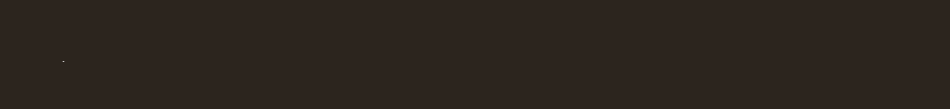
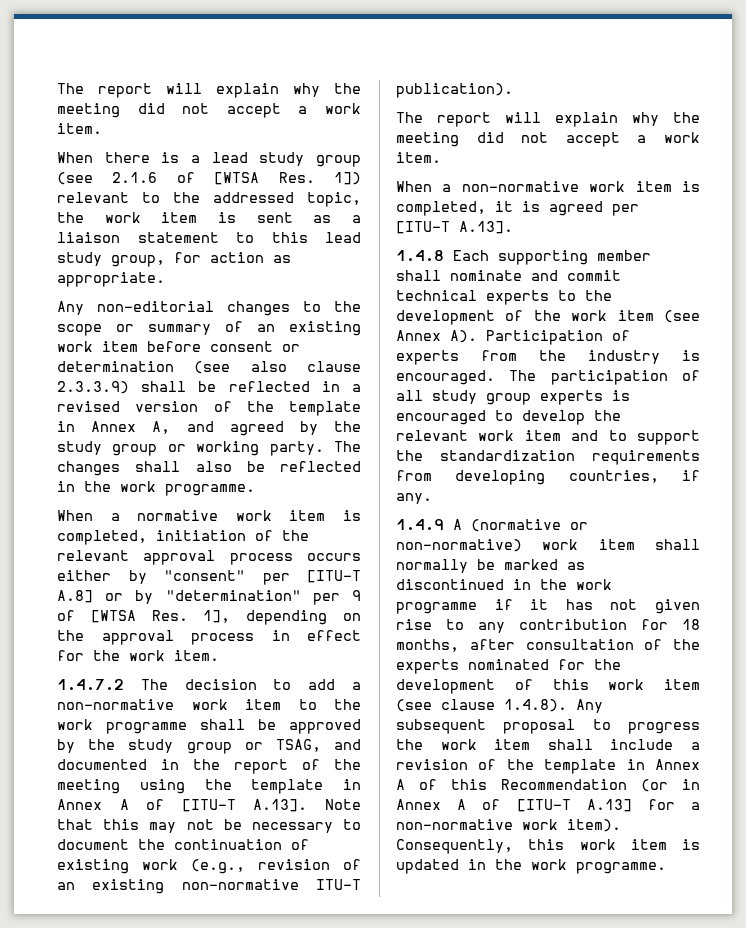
[61,61,66,62] . -> [57,83,361,98] [57,103,361,118] [57,123,102,134] [57,152,361,167] [57,172,361,185] [57,192,361,207] [57,212,361,223] [57,232,361,243] [57,252,291,267] [57,272,165,287] [57,301,361,316] [57,321,361,336] [57,341,300,352] [57,361,361,374] [57,381,361,394] [57,401,361,416] [57,421,361,436] [57,441,361,456] [57,461,361,476] [57,481,255,496] [57,510,361,521] [57,530,309,545] [57,550,361,565] [57,570,361,585] [57,590,361,605] [57,610,362,625] [57,630,361,645] [57,650,219,661] [57,679,362,691] [57,699,361,710] [57,719,361,734] [57,739,361,754] [57,759,361,774] [57,779,361,794] [57,799,361,812] [57,819,361,833] [57,839,309,850] [57,859,361,874] [57,879,361,894] [396,83,513,98] [396,112,700,127] [396,132,700,147] [396,152,441,163] [396,181,700,192] [396,201,639,216] [396,221,513,234] [396,250,651,265] [396,270,621,281] [396,290,612,305] [396,310,700,325] [396,330,630,345] [396,350,700,365] [396,370,700,385] [396,390,630,405] [396,410,621,425] [396,430,700,445] [396,450,700,465] [396,470,700,485] [396,493,432,504] [396,519,588,532] [396,539,700,552] [396,559,585,573] [396,579,612,590] [396,599,700,614] [396,619,700,633] [396,639,700,652] [396,659,621,674] [396,679,700,694] [396,699,603,713] [396,719,700,734] [396,739,700,750] [396,759,700,774] [396,779,700,792] [396,799,700,812] [396,819,621,832] [396,839,700,854] [396,859,666,874] The report will explain why the meeting did not accept a work item. // When there is a lead study group (see 2.1.6 of [WTSA Res. 1]) relevant to the addressed topic, the work item is sent as a liaison statement to this lead study group, for action as appropriate. // Any non-editorial changes to the scope or summary of an existing work item before consent or determination (see also clause 2.3.3.9) shall be reflected in a revised version of the template in Annex A, and agreed by the study group or working party. The changes shall also be reflected in the work programme. // When a normative work item is completed, initiation of the relevant approval process occurs either by "consent" per [ITU-T A.8] or by "determination" per 9 of [WTSA Res. 1], depending on the approval process in effect for the work item. // 1.4.7.2 The decision to add a non-normative work item to the work programme shall be approved by the study group or TSAG, and documented in the report of the meeting using the template in Annex A of [ITU-T A.13]. Note that this may not be necessary to document the continuation of existing work (e.g., revision of an existing non-normative ITU-T publication). // The report will explain why the meeting did not accept a work item. // When a non-normative work item is completed, it is agreed per [ITU-T A.13]. // 1.4.8 Each supporting member shall nominate and commit technical experts to the development of the work item (see Annex A). Participation of experts from the industry is encouraged. The participation of all study group experts is encouraged to develop the relevant work item and to support the standardization requirements from developing countries, if any. // 1.4.9 A (normative or non-normative) work item shall normally be marked as discontinued in the work programme if it has not given rise to any contribution for 18 months, after consultation of the experts nominated for the development of this work item (see clause 1.4.8). Any subsequent proposal to progress the work item shall include a revision of the template in Annex A of this Recommendation (or in Annex A of [ITU-T A.13] for a non-normative work item). Consequently, this work item is updated in the work programme.

